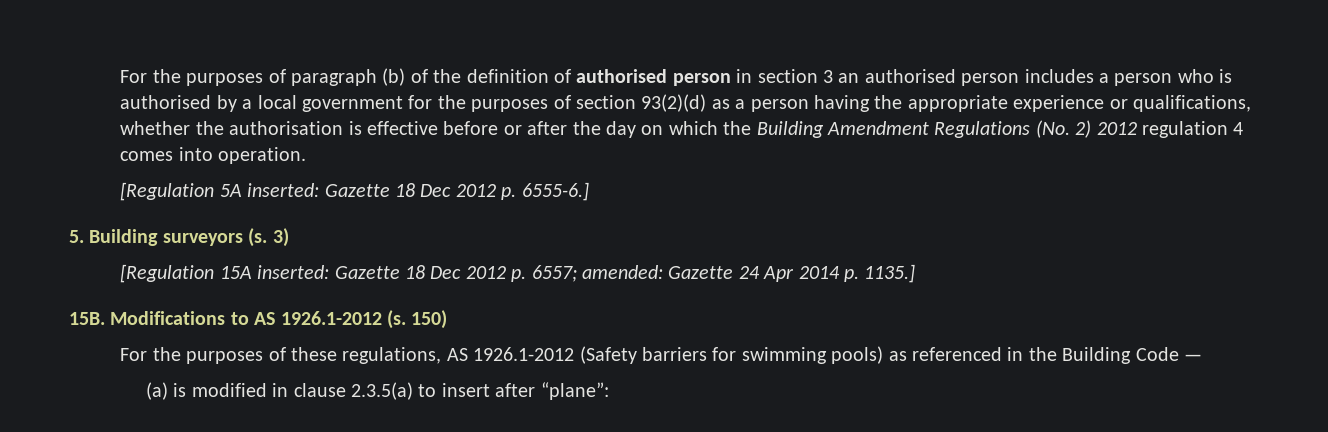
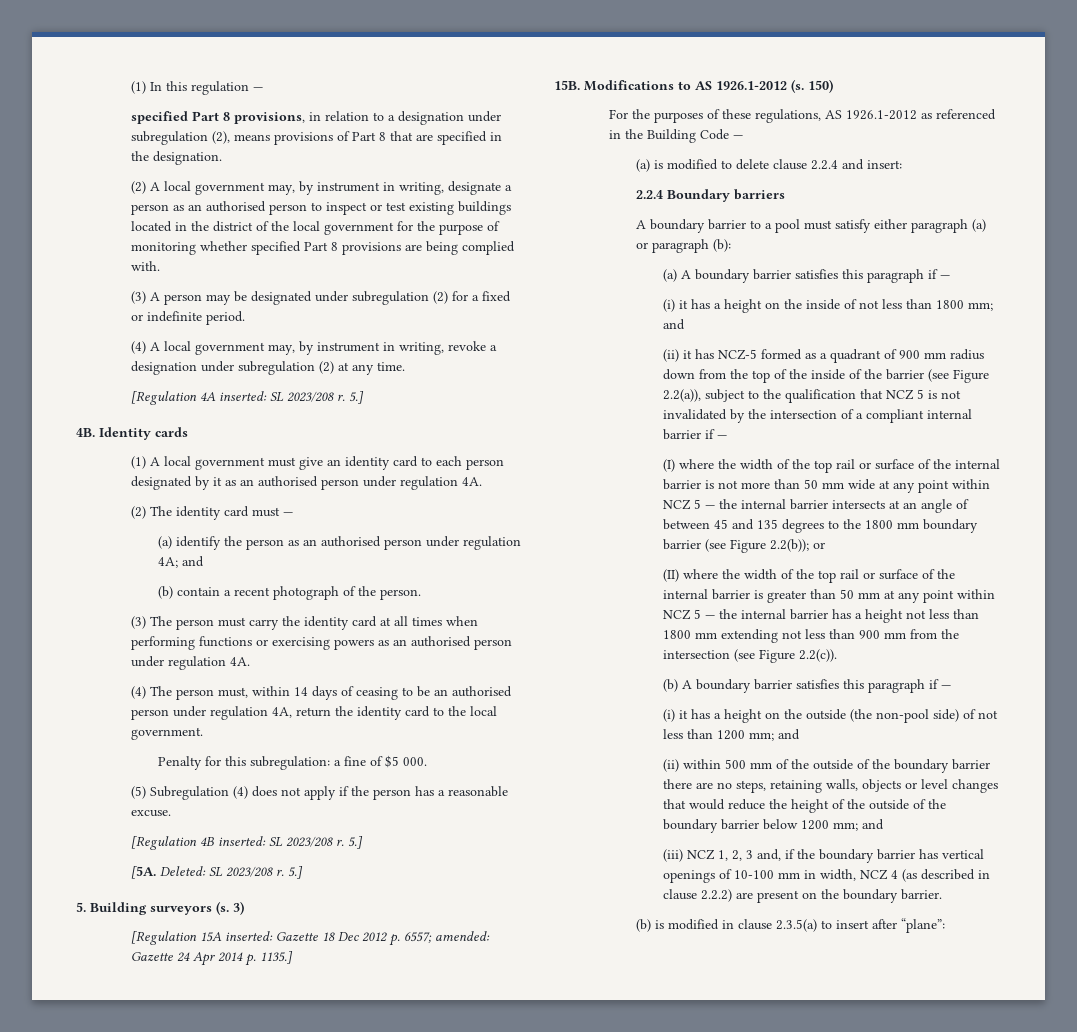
[120,68,1233,86] [120,94,1251,112] [120,120,1244,138] [120,147,307,164] [120,182,589,201] For the purposes of paragraph (b) of the definition of authorised person in section 3 an authorised person includes a person who is authorised by a local government for the purposes of section 93(2)(d) as a person having the appropriate experience or qualifications, whether the authorisation is effective before or after the day on which the Building Amendment Regulations (No. 2) 2012 regulation 4 comes into operation. // [Regulation 5A inserted: Gazette 18 Dec 2012 p. 6555-6.] -> [130,81,263,95] [130,111,501,125] [130,131,502,145] [130,151,222,165] [130,181,512,195] [130,201,511,215] [130,221,500,235] [130,241,515,255] [130,261,160,271] [130,291,511,305] [130,311,245,325] [130,341,497,355] [130,361,405,375] [130,391,364,405] [76,427,188,440] [130,456,504,470] [130,476,482,490] [130,506,293,520] [157,536,521,550] [157,556,204,568] [157,586,421,600] [130,616,478,630] [130,636,512,650] [130,656,250,670] [130,686,512,700] [130,706,497,720] [130,727,203,740] [157,755,427,770] [130,786,508,800] [130,810,171,817] [130,836,363,850] [130,866,303,879] (1) In this regulation — // specified Part 8 provisions, in relation to a designation under subregulation (2), means provisions of Part 8 that are specified in the designation. // (2) A local government may, by instrument in writing, designate a person as an authorised person to inspect or test existing buildings located in the district of the local government for the purpose of monitoring whether specified Part 8 provisions are being complied with. // (3) A person may be designated under subregulation (2) for a fixed or indefinite period. // (4) A local government may, by instrument in writing, revoke a designation under subregulation (2) at any time. // [Regulation 4A inserted: SL 2023/208 r. 5.] // 4B. Identity cards // (1) A local government must give an identity card to each person designated by it as an authorised person under regulation 4A. // (2) The identity card must — // (a) identify the person as an authorised person under regulation 4A; and // (b) contain a recent photograph of the person. // (3) The person must carry the identity card at all times when performing functions or exercising powers as an authorised person under regulation 4A. // (4) The person must, within 14 days of ceasing to be an authorised person under regulation 4A, return the identity card to the local government. // Penalty for this subregulation: a fine of $5 000. // (5) Subregulation (4) does not apply if the person has a reasonable excuse. // [Regulation 4B inserted: SL 2023/208 r. 5.] // [5A. Deleted: SL 2023/208 r. 5.]
[579,346,884,364] (Safety barriers for swimming pools) -> (917, 115) none
(267, 390) none -> [720,159,902,170] [635,189,785,202] [635,219,986,233] [635,239,731,253] [663,269,951,283] [663,299,994,313] [663,319,686,330] [663,349,985,363] [663,369,990,383] [663,389,962,403] [663,409,973,423] [663,429,728,440] [663,459,1001,473] [663,479,991,493] [663,499,970,513] [663,519,979,533] [663,539,826,553] [663,569,956,583] [663,589,996,603] [663,609,980,623] [663,629,960,643] [663,649,838,663] [663,679,952,693] [663,709,999,723] [663,729,801,741] [663,759,991,773] [663,779,999,793] [663,799,947,813] [663,819,885,833] [663,849,985,863] [663,869,991,883] [663,889,943,903] [635,919,719,932] to delete clause 2.2.4 and insert: // 2.2.4 Boundary barriers // A boundary barrier to a pool must satisfy either paragraph (a) or paragraph (b): // (a) A boundary barrier satisfies this paragraph if — // (i) it has a height on the inside of not less than 1800 mm; and // (ii) it has NCZ-5 formed as a quadrant of 900 mm radius down from the top of the inside of the barrier (see Figure 2.2(a)), subject to the qualification that NCZ 5 is not invalidated by the intersection of a compliant internal barrier if — // (I) where the width of the top rail or surface of the internal barrier is not more than 50 mm wide at any point within NCZ 5 — the internal barrier intersects at an angle of between 45 and 135 degrees to the 1800 mm boundary barrier (see Figure 2.2(b)); or // (II) where the width of the top rail or surface of the internal barrier is greater than 50 mm at any point within NCZ 5 — the internal barrier has a height not less than 1800 mm extending not less than 900 mm from the intersection (see Figure 2.2(c)). // (b) A boundary barrier satisfies this paragraph if — // (i) it has a height on the outside (the non-pool side) of not less than 1200 mm; and // (ii) within 500 mm of the outside of the boundary barrier there are no steps, retaining walls, objects or level changes that would reduce the height of the outside of the boundary barrier below 1200 mm; and // (iii) NCZ 1, 2, 3 and, if the boundary barrier has vertical openings of 10-100 mm in width, NCZ 4 (as described in clause 2.2.2) are present on the boundary barrier. // (b) is modified

